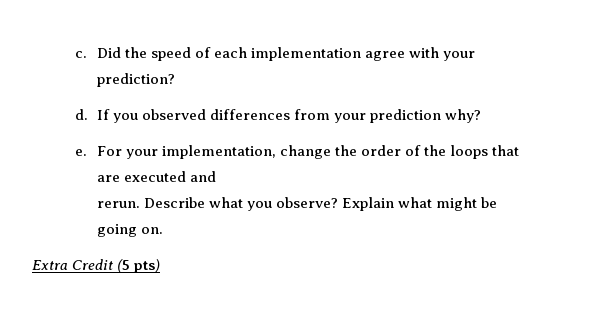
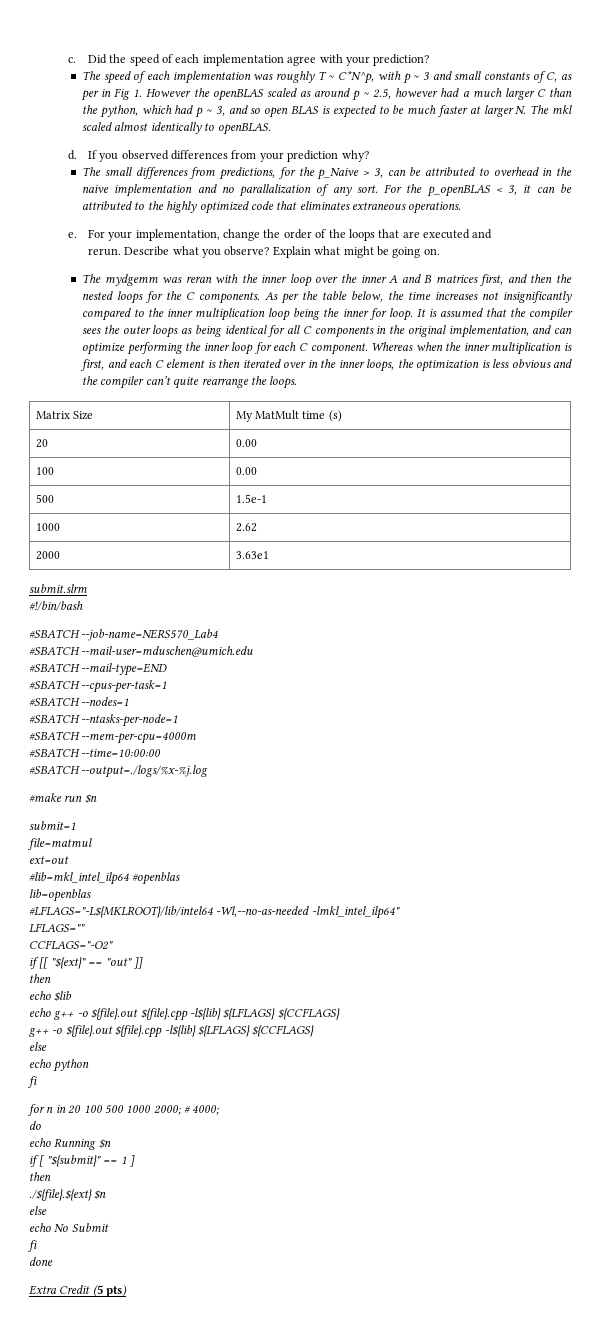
(175, 80) none -> [82,71,572,84] [81,88,572,101] [82,105,572,118] [82,122,271,135] // The speed of each implementation was roughly T ~ C*N^p, with p ~ 3 and small constants of C, as per in Fig 1. However the openBLAS scaled as around p ~ 2.5, however had a much larger C than the python, which had p ~ 3, and so open BLAS is expected to be much faster at larger N. The mkl scaled almost identically to openBLAS.
(482, 116) none -> [82,167,573,180] [82,184,573,197] [82,201,462,214] // The small differences from predictions, for the p_Naive > 3, can be attributed to overhead in the naive implementation and no parallalization of any sort. For the p_openBLAS < 3, it can be attributed to the highly optimized code that eliminates extraneous operations.
(163, 230) none -> [82,274,572,287] [82,291,572,304] [82,308,574,321] [82,325,573,338] [82,342,573,355] [81,359,572,372] [82,376,298,389] [35,411,93,420] [235,410,342,422] [35,439,48,448] [235,439,257,447] [35,467,54,475] [235,467,257,475] [35,494,54,503] [235,494,267,503] [35,523,60,531] [235,523,257,532] [35,551,60,560] [235,551,269,559] [29,584,87,593] [29,601,83,611] [29,629,219,641] [29,646,254,657] [29,663,168,676] [29,680,168,693] [29,697,130,706] [29,714,179,727] [29,731,197,744] [29,748,162,757] [29,765,209,778] [29,793,97,803] [29,821,76,830] [28,838,92,850] [29,856,69,864] [29,872,181,885] [29,889,91,902] [29,906,400,919] [29,923,85,933] [29,940,113,950] [29,957,143,969] [29,974,51,983] [29,991,73,1001] [29,1008,340,1021] [29,1025,315,1038] [29,1042,47,1051] [29,1059,90,1072] [28,1076,37,1088] [28,1104,220,1116] [29,1121,41,1130] [29,1138,111,1150] [29,1155,135,1167] [29,1172,51,1181] [29,1189,107,1201] [29,1206,47,1215] [29,1223,109,1232] [28,1240,37,1252] [29,1257,53,1266] // The mydgemm was reran with the inner loop over the inner A and B matrices first, and then the nested loops for the C components. As per the table below, the time increases not insignificantly compared to the inner multiplication loop being the inner for loop. It is assumed that the compiler sees the outer loops as being identical for all C components in the original implementation, and can optimize performing the inner loop for each C component. Whereas when the inner multiplication is first, and each C element is then iterated over in the inner loops, the optimization is less obvious and the compiler can’t quite rearrange the loops. // Matrix Size | My MatMult time (s) // 20 | 0.00 // 100 | 0.00 // 500 | 1.5e-1 // 1000 | 2.62 // 2000 | 3.63e1 // submit.slrm // #!/bin/bash // #SBATCH --job-name=NERS570_Lab4 // #SBATCH --mail-user=mduschen@umich.edu // #SBATCH --mail-type=END // #SBATCH --cpus-per-task=1 // #SBATCH --nodes=1 // #SBATCH --ntasks-per-node=1 // #SBATCH --mem-per-cpu=4000m // #SBATCH --time=10:00:00 // #SBATCH --output=./logs/%x-%j.log // #make run $n // submit=1 // file=matmul // ext=out // #lib=mkl_intel_ilp64 #openblas // lib=openblas // #LFLAGS="-L${MKLROOT}/lib/intel64 -Wl,--no-as-needed -lmkl_intel_ilp64" // LFLAGS="" // CCFLAGS="-O2" // if [[ "${ext}" == "out" ]] // then // echo $lib // echo g++ -o ${file}.out ${file}.cpp -l${lib} ${LFLAGS} ${CCFLAGS} // g++ -o ${file}.out ${file}.cpp -l${lib} ${LFLAGS} ${CCFLAGS} // else // echo python // fi // for n in 20 100 500 1000 2000; # 4000; // do // echo Running $n // if [ "${submit}" == 1 ] // then // ./${file}.${ext} $n // else // echo No Submit // fi // done

